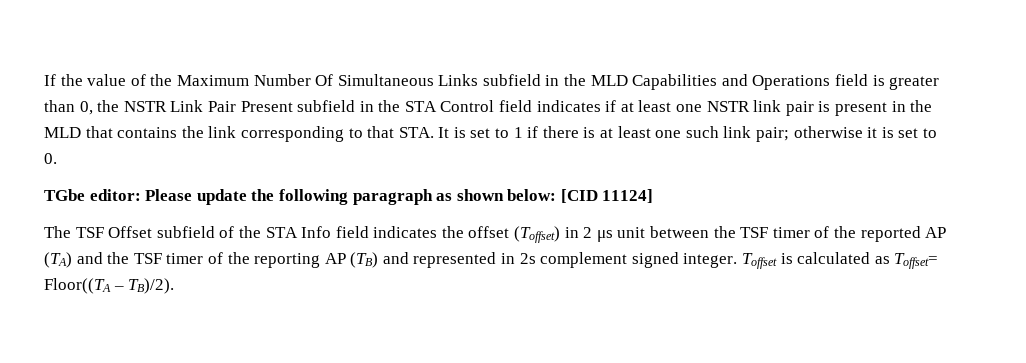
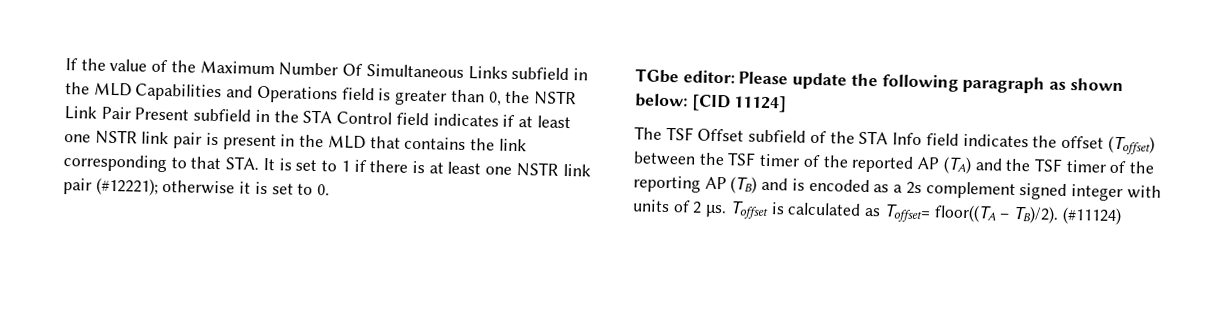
[685,126,789,142] such link pair; -> [515,162,591,177] [63,177,159,196] NSTR link pair (#12221);
[564,227,646,242] in 2 μs unit -> (1155, 145) none
[413,252,738,268] represented in 2s complement signed integer. -> [791,178,1162,202] [632,199,728,218] is encoded as a 2s complement signed integer with units of 2 μs.
[44,278,111,294] Floor((TA -> [933,204,997,223] floor((TA
(175, 286) none -> [1061,206,1122,226] (#11124)

